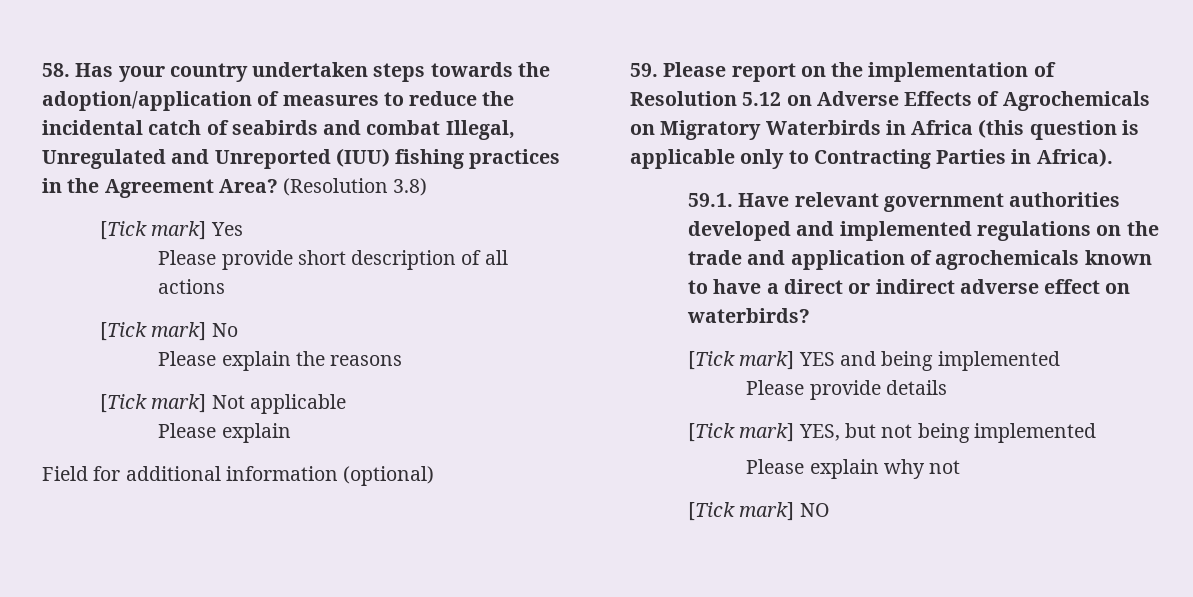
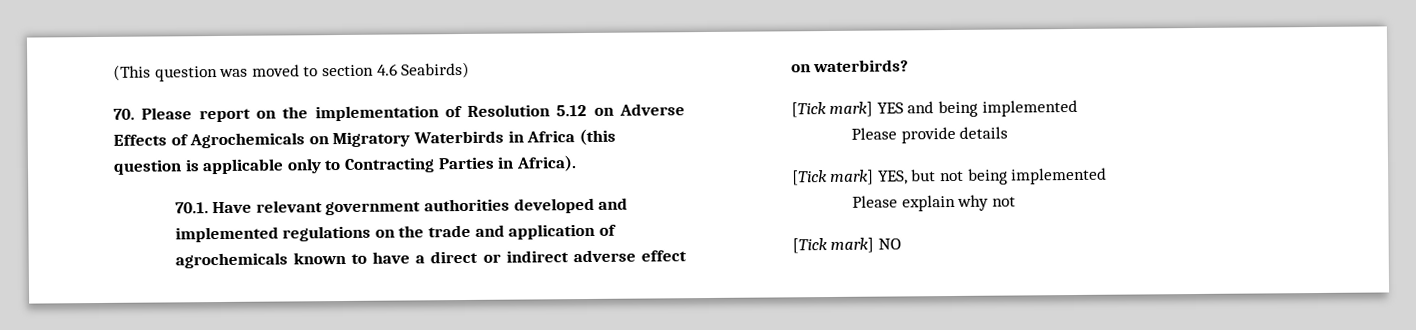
[42,62,550,82] [42,91,515,111] [42,120,515,140] [42,148,561,169] [42,178,428,198] [100,221,243,240] [158,250,508,270] [158,279,226,294] [100,322,238,341] [158,351,403,371] [100,394,346,414] [158,423,291,443] [42,466,435,486] [630,63,658,77] 58. Has your country undertaken steps towards the adoption/application of measures to reduce the incidental catch of seabirds and combat Illegal, Unregulated and Unreported (IUU) fishing practices in the Agreement Area? (Resolution 3.8) // [Tick mark] Yes // Please provide short description of all actions // [Tick mark] No // Please explain the reasons // [Tick mark] Not applicable // Please explain // Field for additional information (optional) // 59. -> [113,61,471,82] [113,108,135,120] (This question was moved to section 4.6 Seabirds) // 70.
[688,193,734,207] 59.1. -> [174,202,209,214] 70.1.

